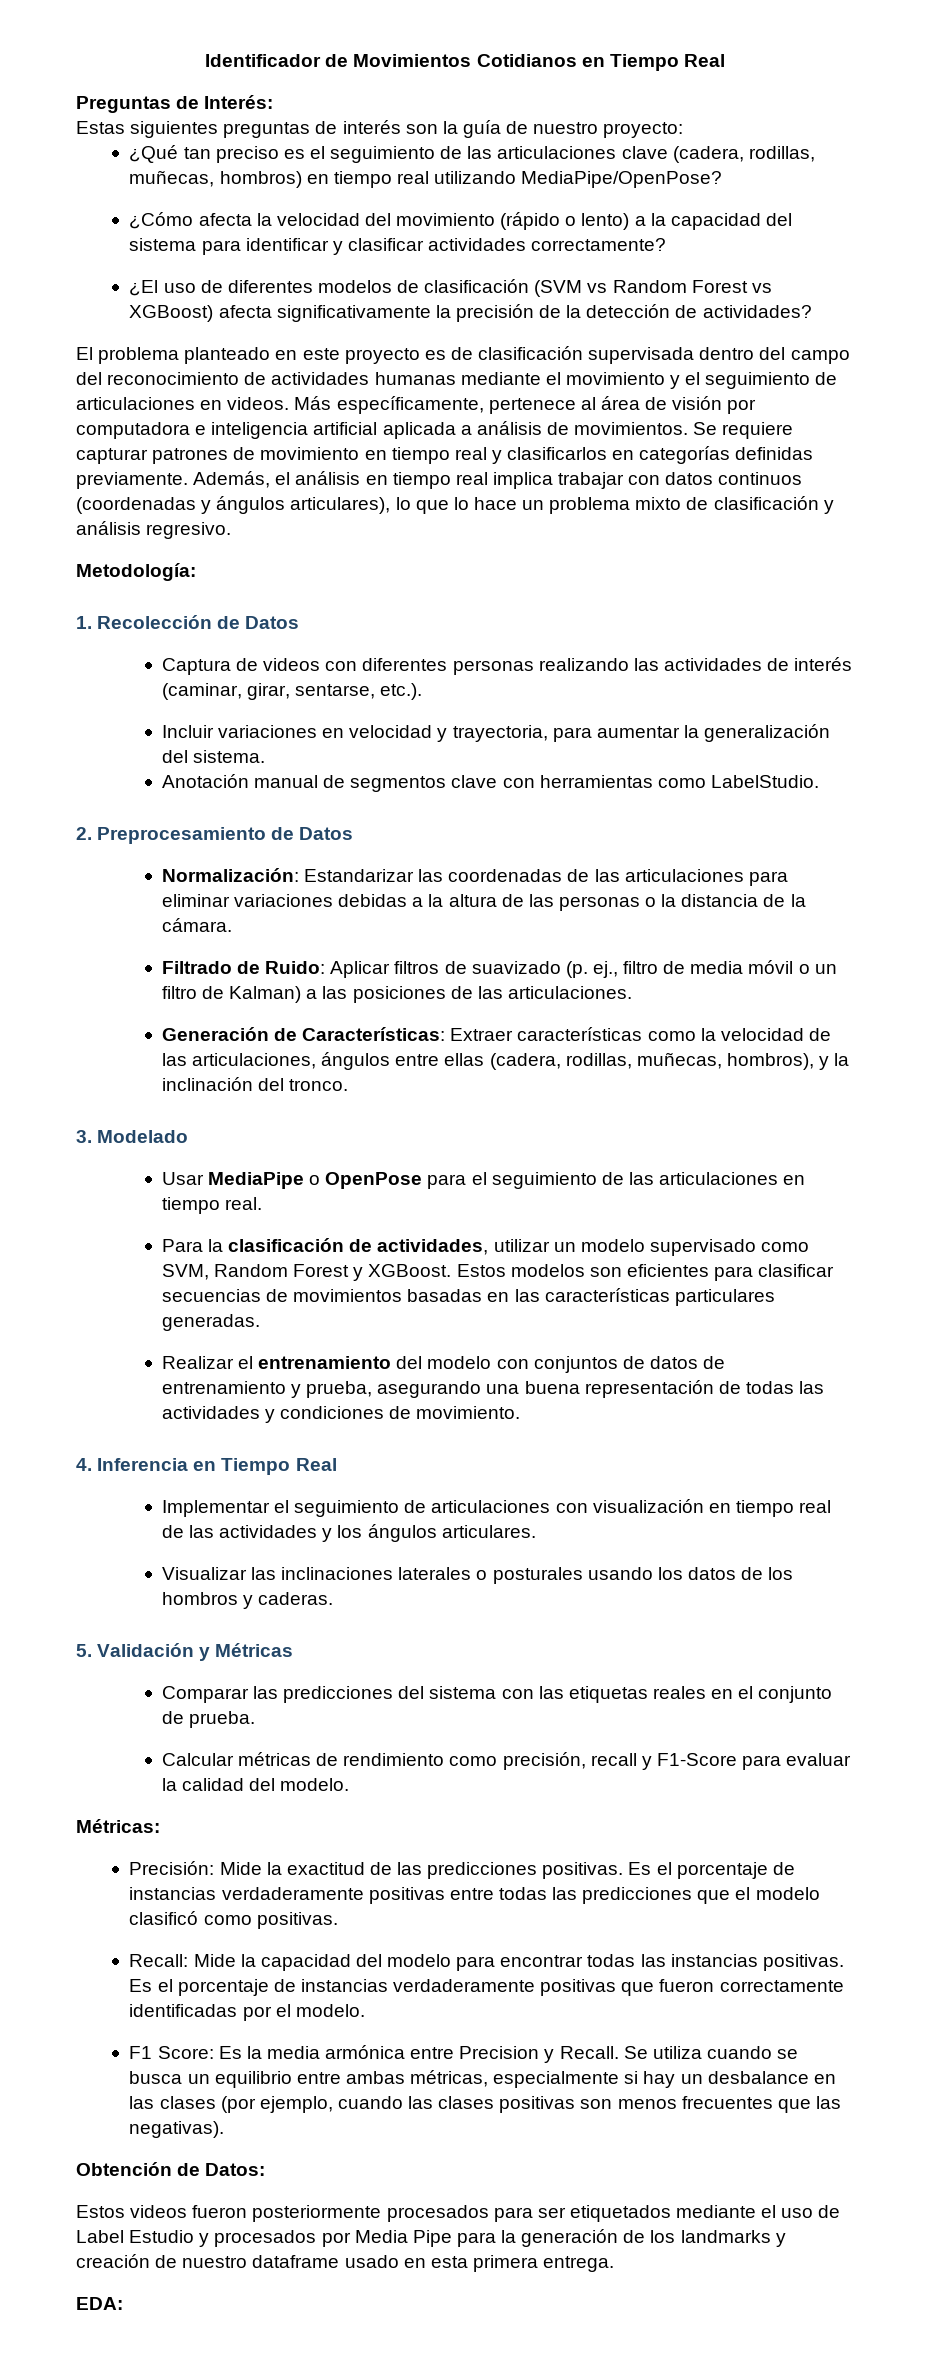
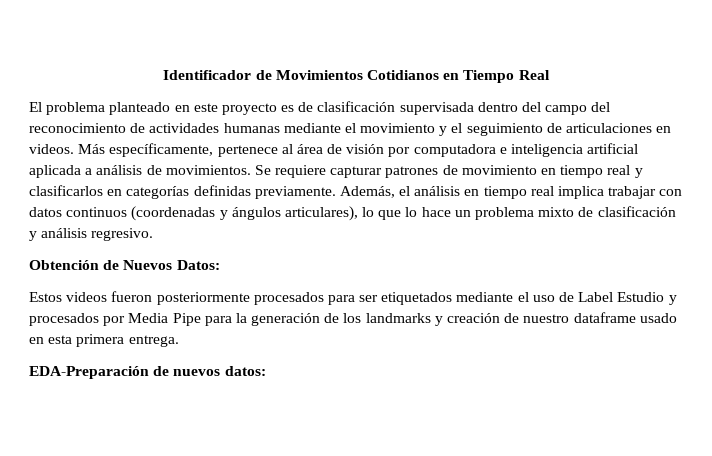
[76,95,274,113] [76,120,684,138] [129,145,815,163] [129,170,723,188] [129,212,792,230] [129,238,667,255] [129,279,772,297] [129,304,812,322] // Preguntas de Interés: // Estas siguientes preguntas de interés son la guía de nuestro proyecto: // ¿Qué tan preciso es el seguimiento de las articulaciones clave (cadera, rodillas, muñecas, hombros) en tiempo real utilizando MediaPipe/OpenPose? // ¿Cómo afecta la velocidad del movimiento (rápido o lento) a la capacidad del sistema para identificar y clasificar actividades correctamente? // ¿El uso de diferentes modelos de clasificación (SVM vs Random Forest vs XGBoost) afecta significativamente la precisión de la detección de actividades? -> (550, 75) none
[76,563,196,581] [76,615,300,629] [161,657,853,675] [161,683,423,700] [161,724,831,742] [161,750,265,763] [161,774,819,792] [76,827,354,844] [161,868,788,886] [161,894,806,911] [161,918,232,932] [161,960,837,978] [161,986,632,1003] [161,1027,831,1041] [161,1052,850,1070] [161,1077,349,1091] [76,1130,189,1143] [161,1172,806,1189] [161,1197,262,1214] [161,1238,810,1256] [161,1264,835,1281] [161,1288,775,1306] [161,1314,260,1331] [161,1356,726,1373] [161,1380,825,1398] [161,1406,521,1423] [76,1458,337,1475] [161,1499,832,1517] [161,1524,536,1542] [161,1567,794,1584] [161,1592,334,1609] [76,1643,294,1661] [161,1686,833,1703] [161,1711,255,1728] [161,1752,852,1770] [161,1778,350,1791] [76,1819,160,1833] [129,1861,795,1879] [129,1887,820,1904] [129,1911,338,1929] [129,1954,844,1971] [129,1979,844,1996] [129,2004,365,2021] [129,2045,799,2063] [129,2070,836,2088] [129,2096,841,2113] [129,2121,225,2138] // Metodología: // 1. Recolección de Datos // Captura de videos con diferentes personas realizando las actividades de interés (caminar, girar, sentarse, etc.). // Incluir variaciones en velocidad y trayectoria, para aumentar la generalización del sistema. // Anotación manual de segmentos clave con herramientas como LabelStudio. // 2. Preprocesamiento de Datos // Normalización: Estandarizar las coordenadas de las articulaciones para eliminar variaciones debidas a la altura de las personas o la distancia de la cámara. // Filtrado de Ruido: Aplicar filtros de suavizado (p. ej., filtro de media móvil o un filtro de Kalman) a las posiciones de las articulaciones. // Generación de Características: Extraer características como la velocidad de las articulaciones, ángulos entre ellas (cadera, rodillas, muñecas, hombros), y la inclinación del tronco. // 3. Modelado // Usar MediaPipe o OpenPose para el seguimiento de las articulaciones en tiempo real. // Para la clasificación de actividades, utilizar un modelo supervisado como SVM, Random Forest y XGBoost. Estos modelos son eficientes para clasificar secuencias de movimientos basadas en las características particulares generadas. // Realizar el entrenamiento del modelo con conjuntos de datos de entrenamiento y prueba, asegurando una buena representación de todas las actividades y condiciones de movimiento. // 4. Inferencia en Tiempo Real // Implementar el seguimiento de articulaciones con visualización en tiempo real de las actividades y los ángulos articulares. // Visualizar las inclinaciones laterales o posturales usando los datos de los hombros y caderas. // 5. Validación y Métricas // Comparar las predicciones del sistema con las etiquetas reales en el conjunto de prueba. // Calcular métricas de rendimiento como precisión, recall y F1-Score para evaluar la calidad del modelo. // Métricas: // Precisión: Mide la exactitud de las predicciones positivas. Es el porcentaje de instancias verdaderamente positivas entre todas las predicciones que el modelo clasificó como positivas. // Recall: Mide la capacidad del modelo para encontrar todas las instancias positivas. Es el porcentaje de instancias verdaderamente positivas que fueron correctamente identificadas por el modelo. // F1 Score: Es la media armónica entre Precision y Recall. Se utiliza cuando se busca un equilibrio entre ambas métricas, especialmente si hay un desbalance en las clases (por ejemplo, cuando las clases positivas son menos frecuentes que las negativas). -> (154, 234) none
(201, 2169) none -> [123,260,173,270] Nuevos
[76,2297,123,2310] EDA: -> [29,366,266,379] EDA-Preparación de nuevos datos:

